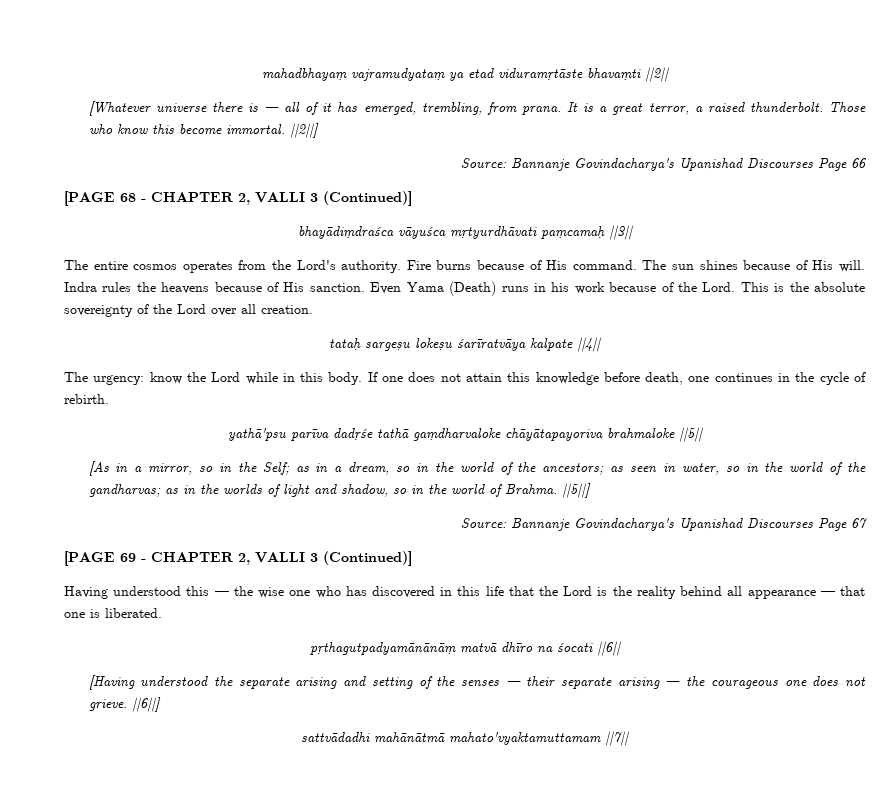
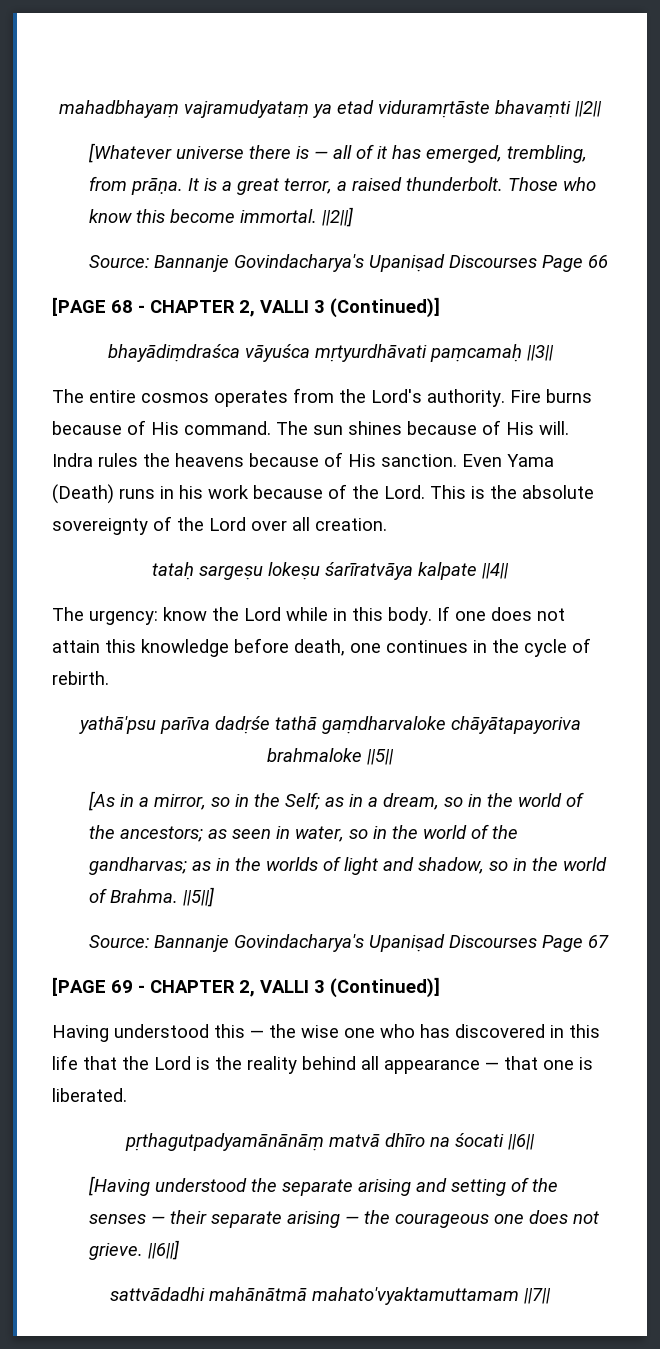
[521,106,561,115] prana. -> [130,178,183,195] prāṇa.
[679,158,743,171] Upanishad -> [369,254,445,272] Upaniṣad
[679,518,743,531] Upanishad -> [369,934,445,952] Upaniṣad

